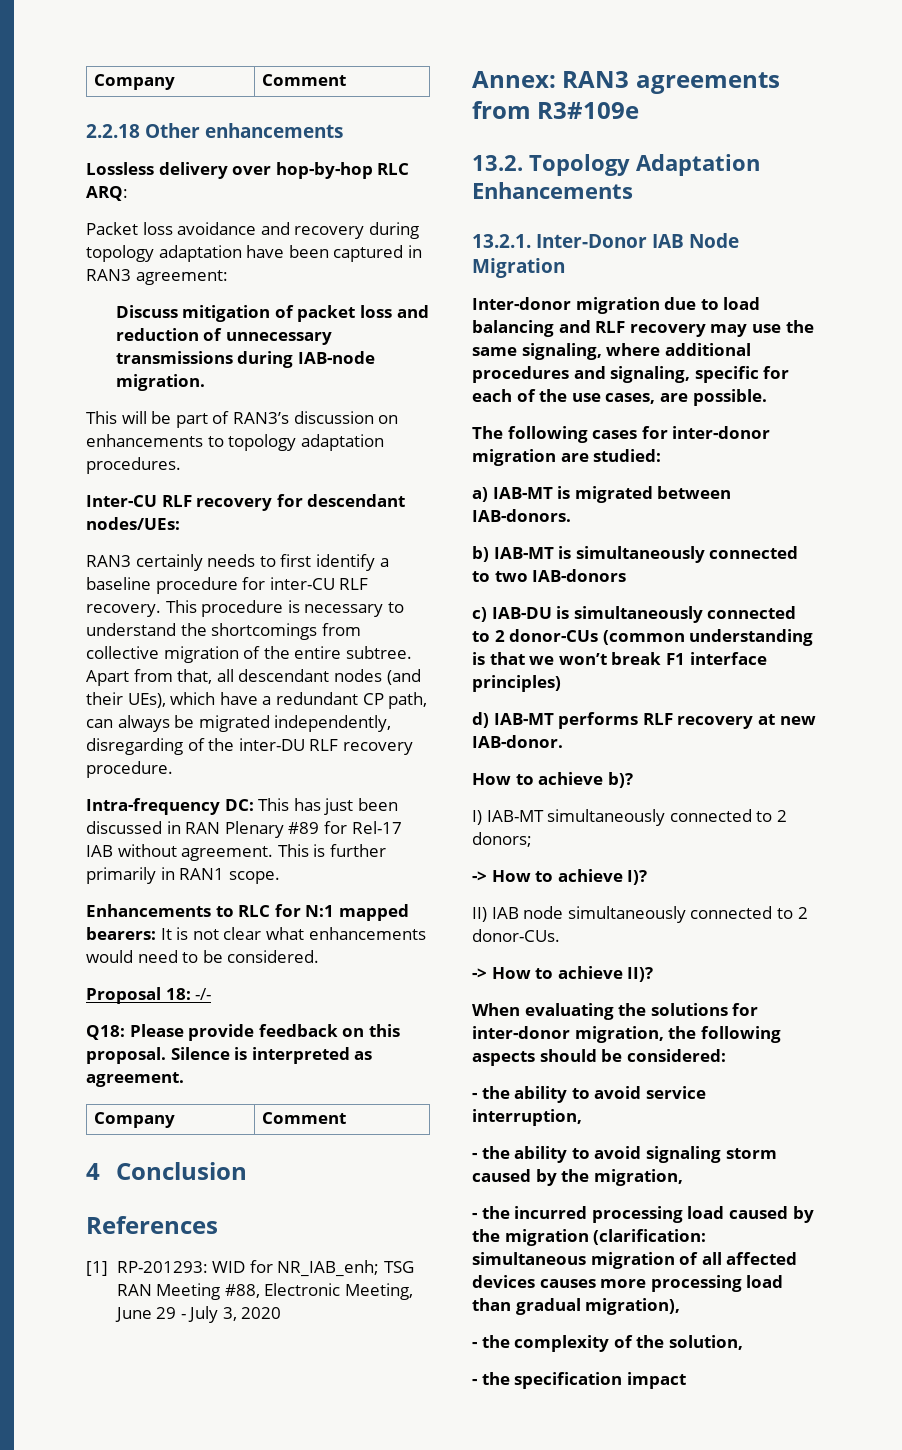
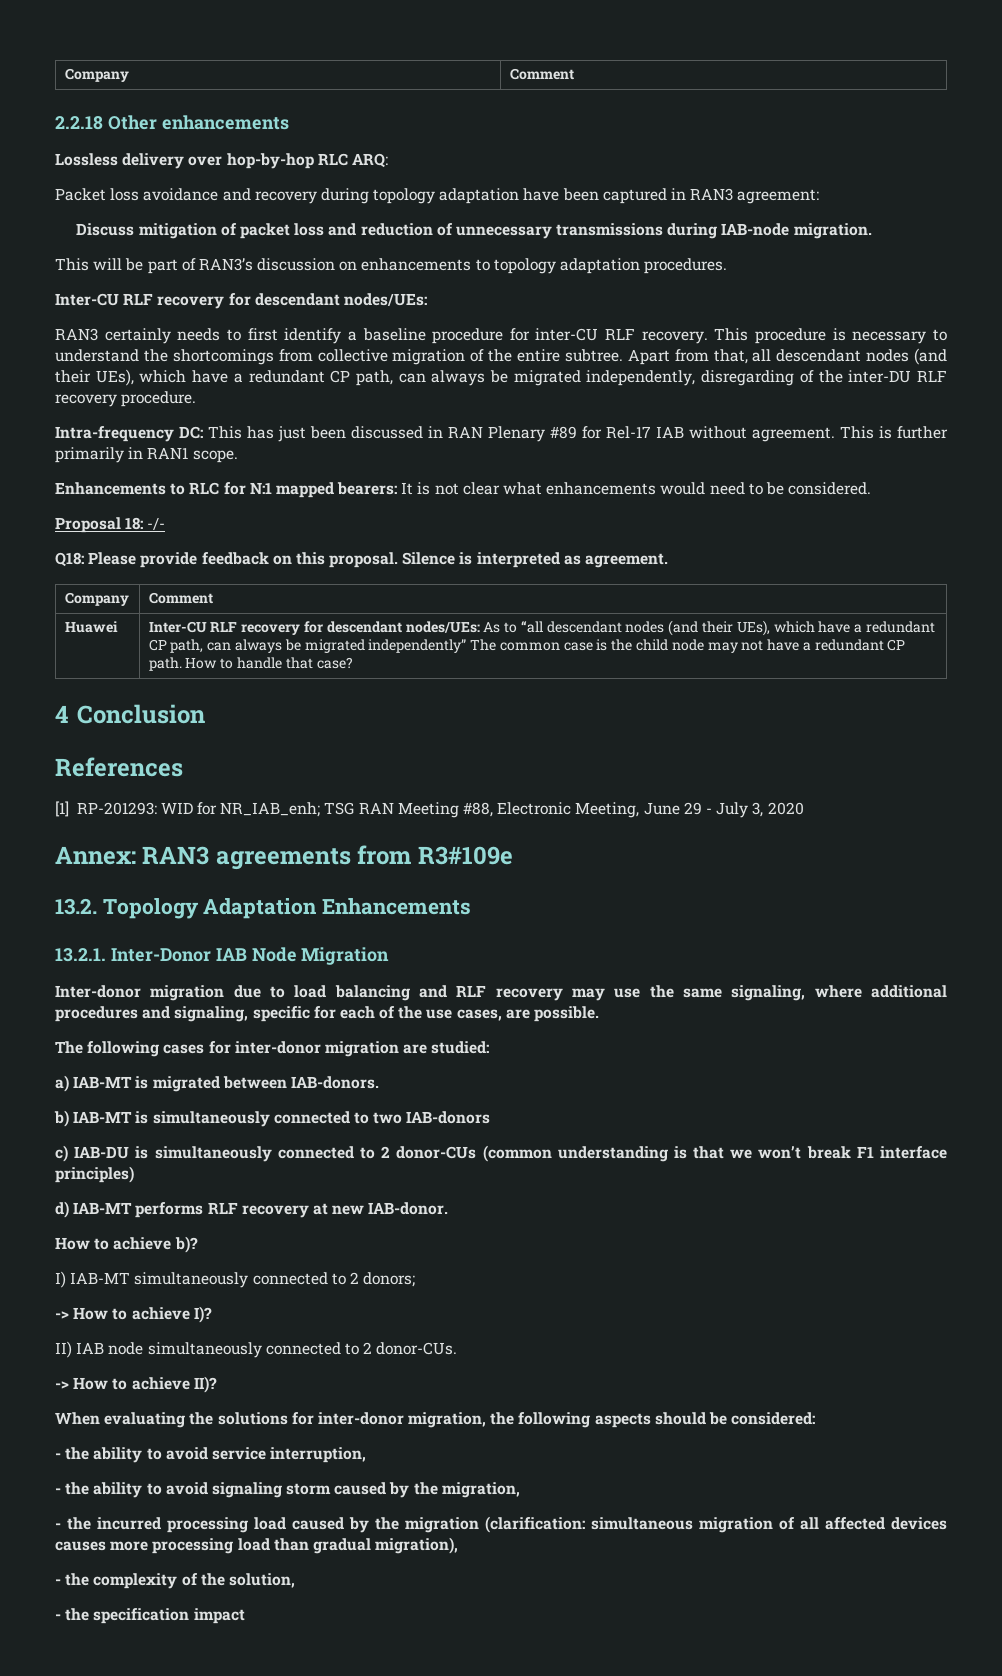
(346, 1118) none -> [64,621,118,633] [148,620,935,636] [148,639,906,653] [148,657,353,671] // Huawei | Inter-CU RLF recovery for descendant nodes/UEs: As to “all descendant nodes (and their UEs), which have a redundant CP path, can always be migrated independently” The common case is the child node may not have a redundant CP path. How to handle that case?

